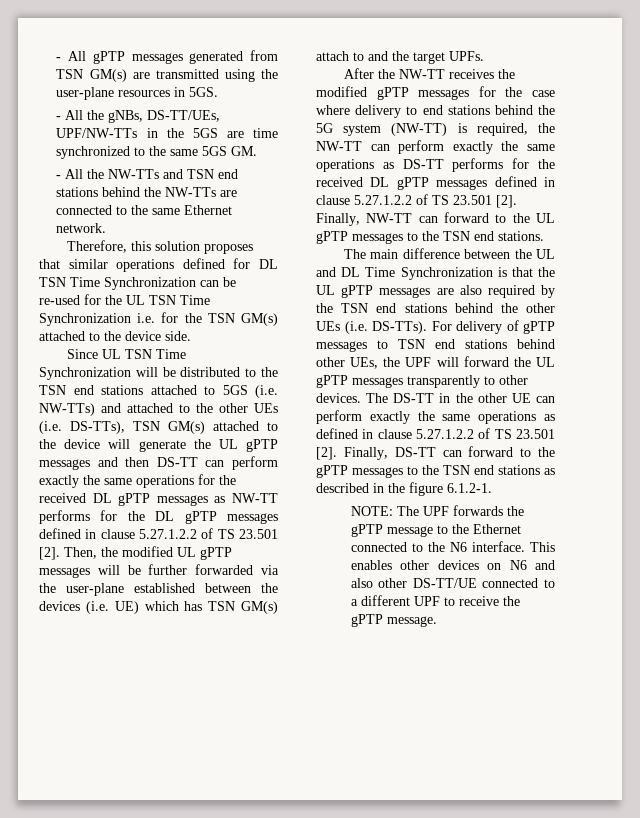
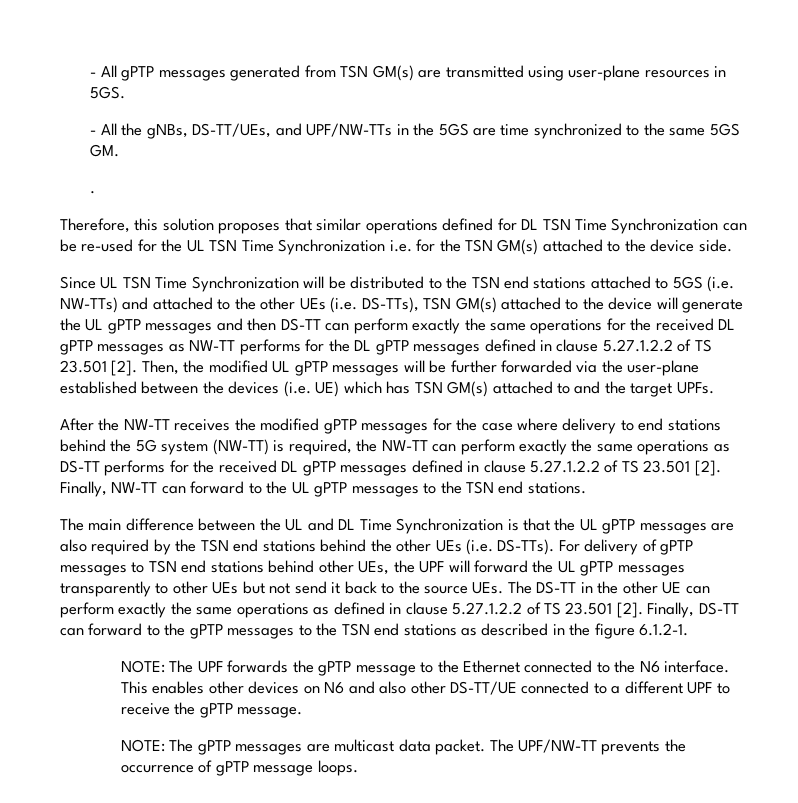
[261,69,278,79] the -> (564, 73) none
(221, 116) none -> [275,123,302,136] and
[56,169,239,179] [56,187,238,197] [56,205,233,215] [56,223,107,233] - All the NW-TTs and TSN end stations behind the NW-TTs are connected to the same Ethernet network. -> [90,191,96,194] .
[316,51,349,61] attach -> [492,381,553,394] attached
[316,393,361,403] devices. -> [212,581,504,594] UEs but not send it back to the source UEs.
(437, 621) none -> [120,739,686,755] [120,760,358,776] // NOTE: The gPTP messages are multicast data packet. The UPF/NW-TT prevents the occurrence of gPTP message loops.

